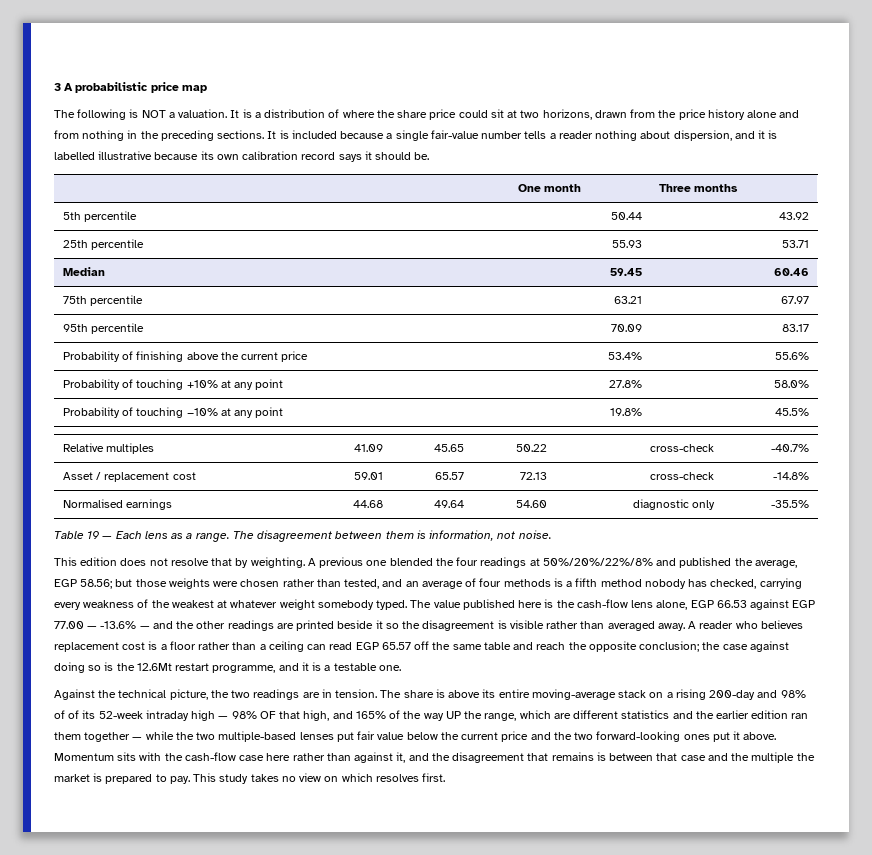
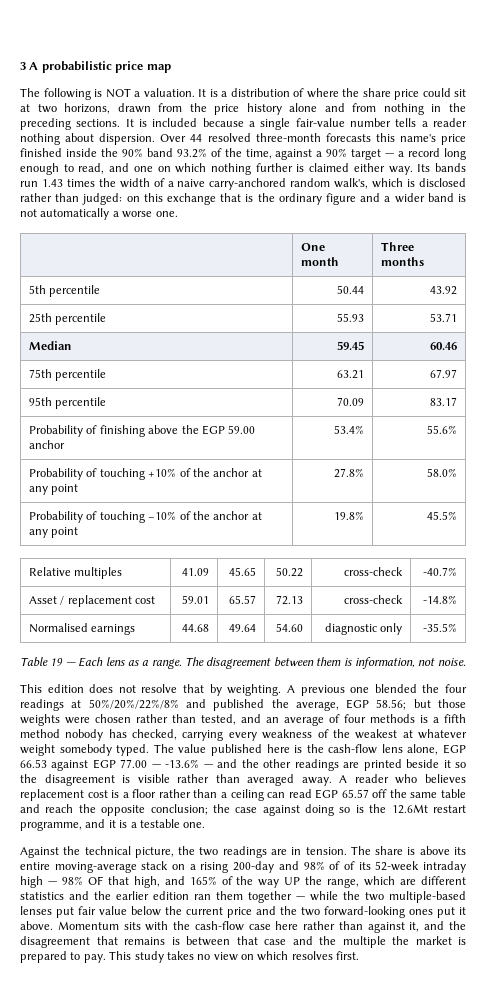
[673,130,778,141] [54,151,430,162] dispersion, and it is labelled illustrative because its own calibration record says it should be. -> [99,133,467,145] [20,148,466,160] [20,163,467,175] [20,178,466,190] [20,193,466,205] [20,208,178,220] dispersion. Over 44 resolved three-month forecasts this name's price finished inside the 90% band 93.2% of the time, against a 90% target — a record long enough to read, and one on which nothing further is claimed either way. Its bands run 1.43 times the width of a naive carry-anchored random walk's, which is disclosed rather than judged: on this exchange that is the ordinary figure and a wider band is not automatically a worse one.
[241,351,309,362] current price -> [201,425,256,435] [29,440,66,449] EGP 59.00 anchor
(218, 384) none -> [179,468,250,477] of the anchor
(218, 412) none -> [179,511,250,520] of the anchor

